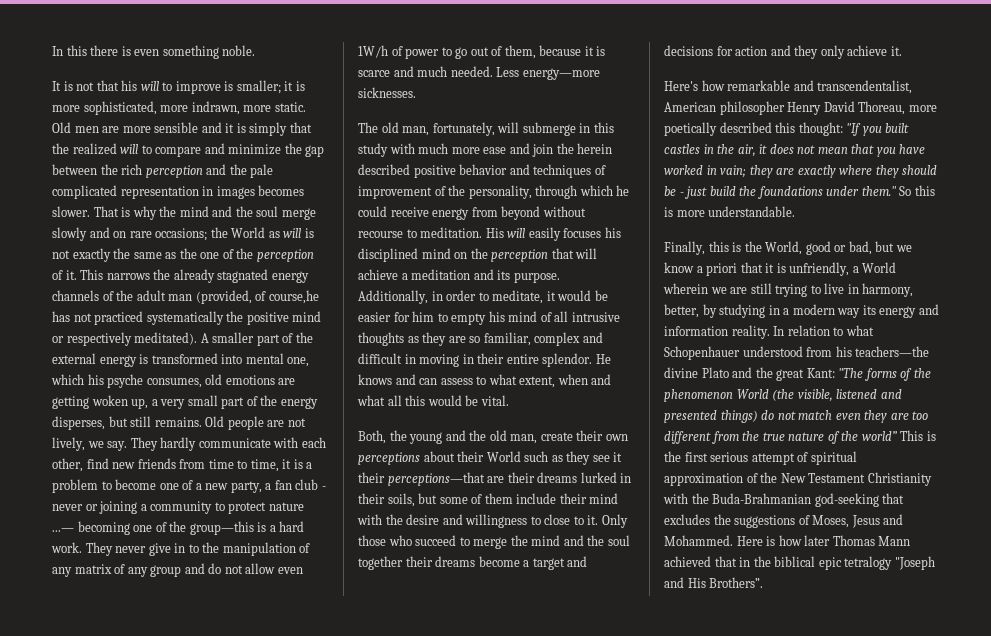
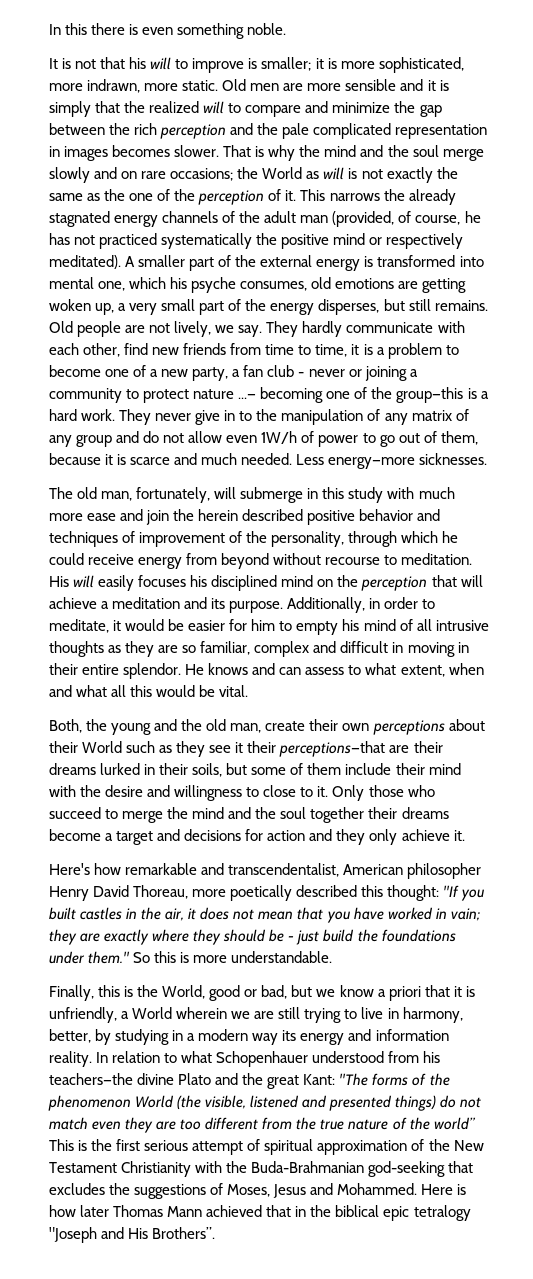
[268,290,319,304] course,he -> [415,211,481,225] course, he

